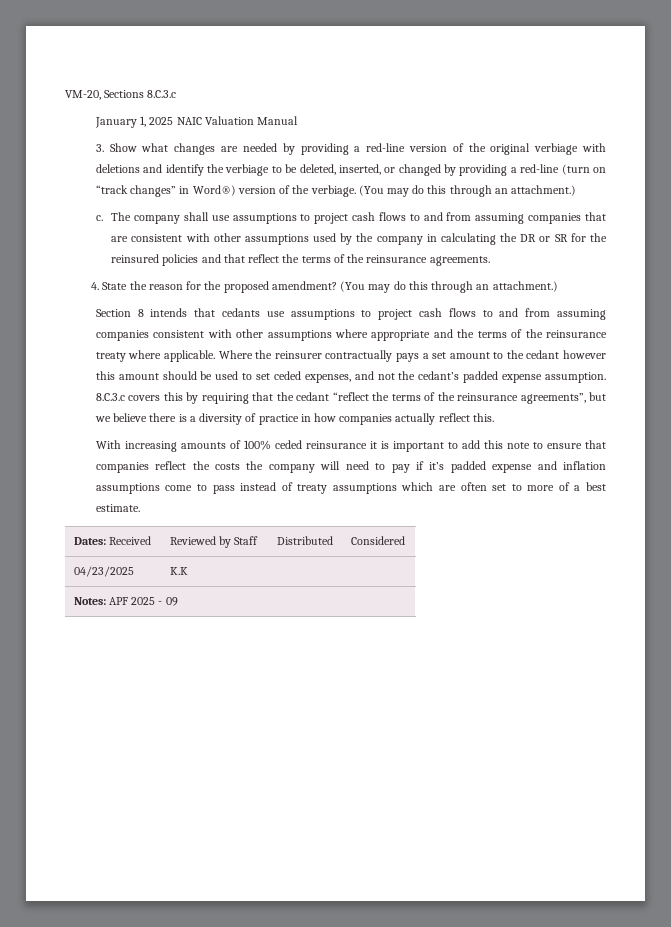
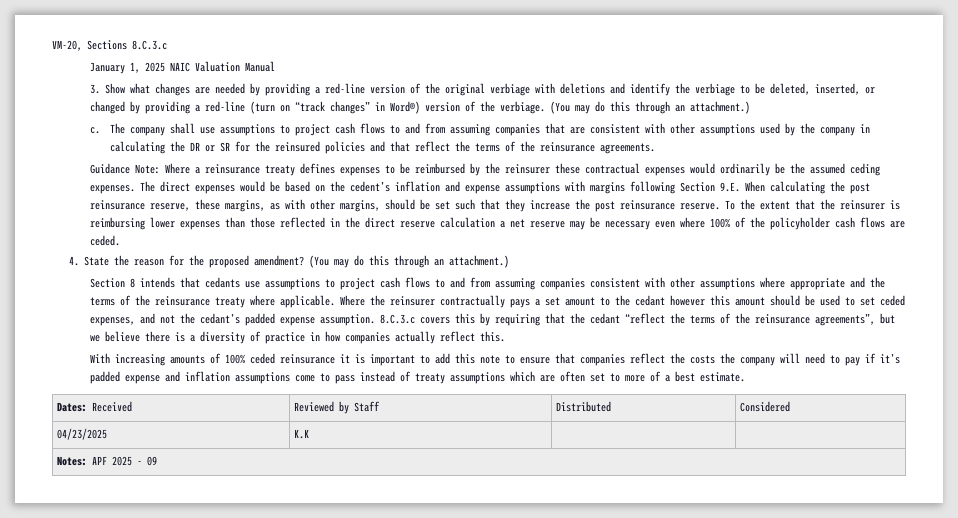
(490, 261) none -> [90,163,881,176] [90,181,871,194] [90,199,901,212] [90,217,906,230] [90,235,121,246] // Guidance Note: Where a reinsurance treaty defines expenses to be reimbursed by the reinsurer these contractual expenses would ordinarily be the assumed ceding expenses. The direct expenses would be based on the cedent’s inflation and expense assumptions with margins following Section 9.E. When calculating the post reinsurance reserve, these margins, as with other margins, should be set such that they increase the post reinsurance reserve. To the extent that the reinsurer is reimbursing lower expenses than those reflected in the direct reserve calculation a net reserve may be necessary even where 100% of the policyholder cash flows are ceded.

